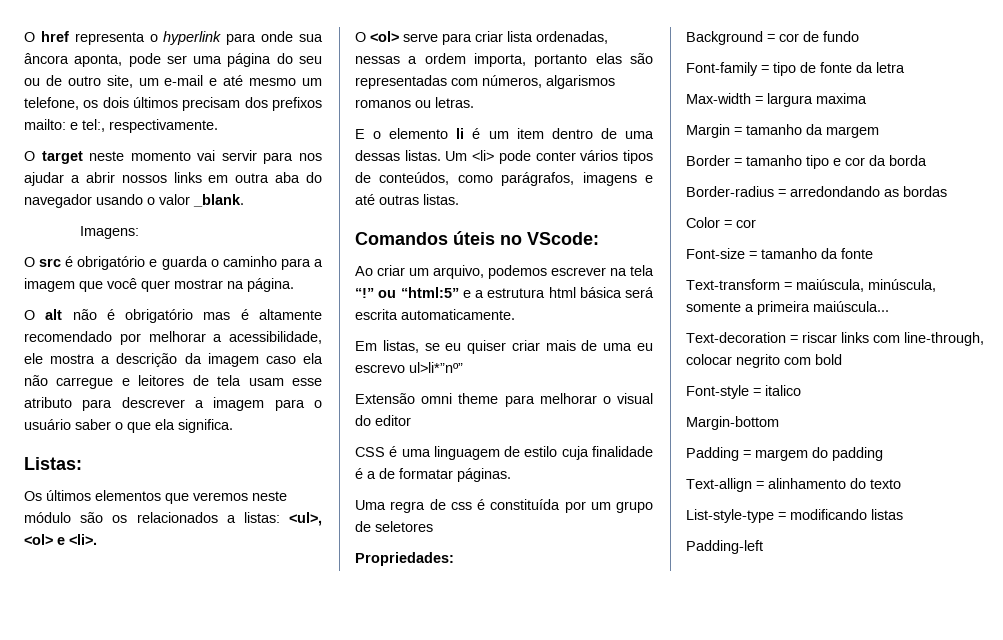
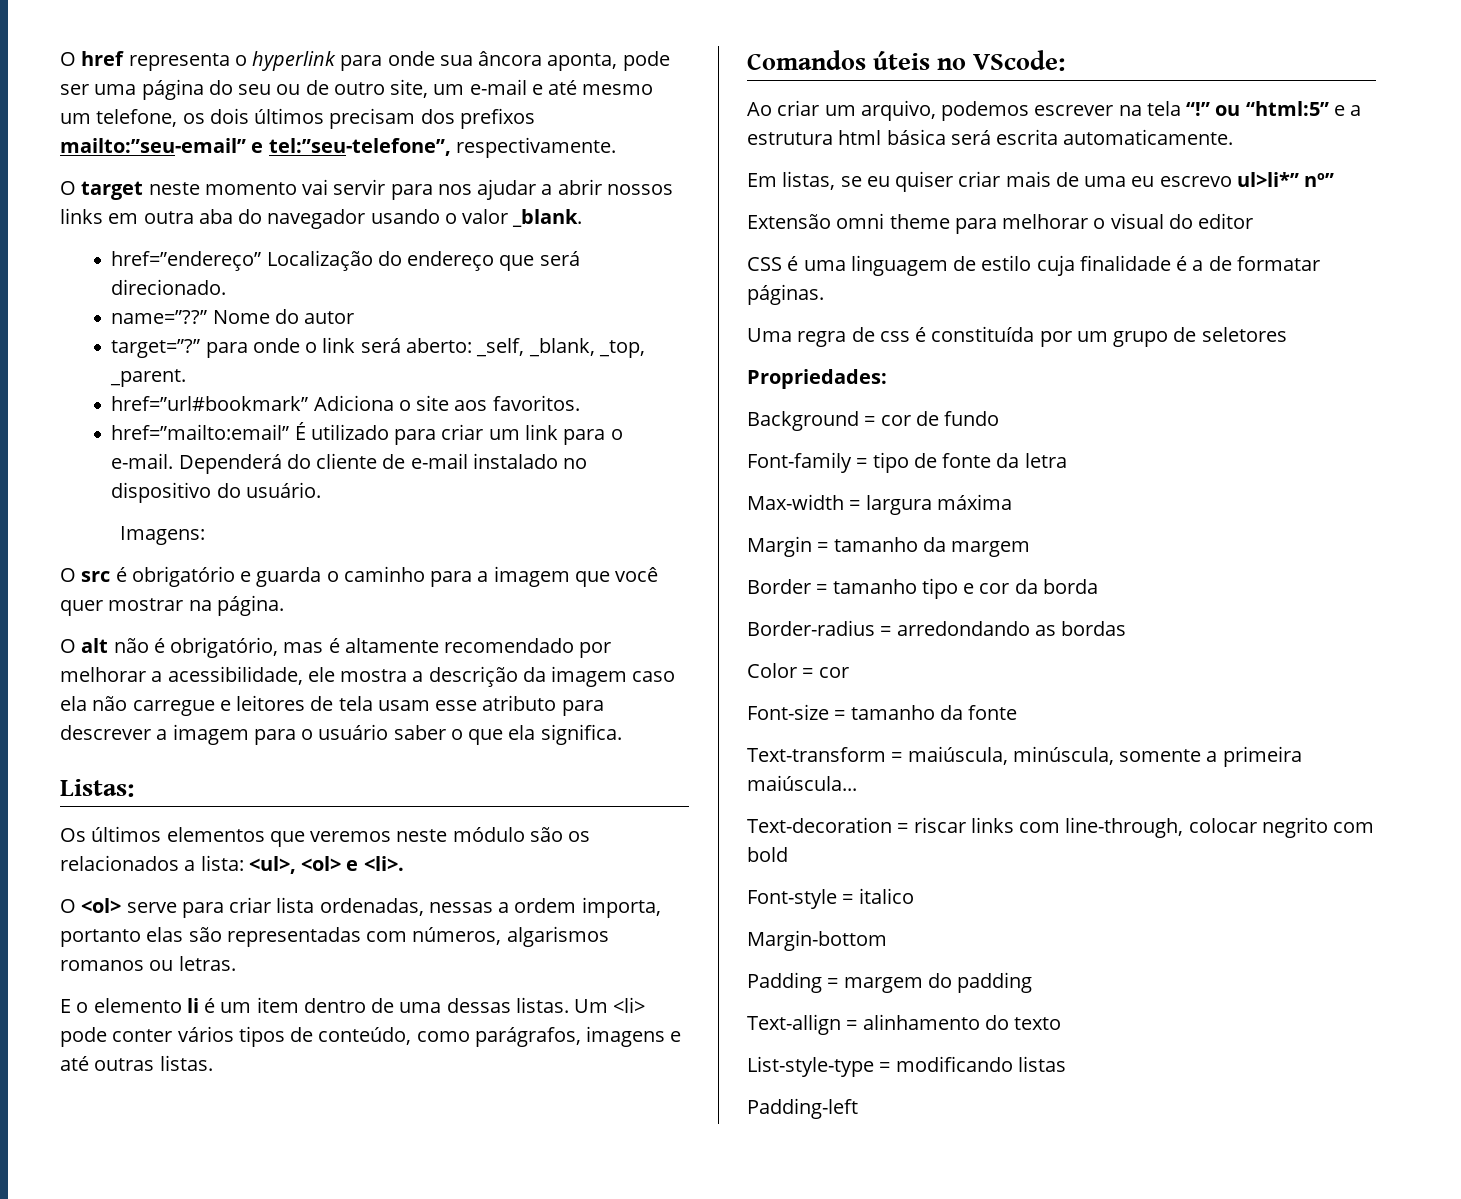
[24,119,105,132] mailto: e tel:, -> [60,138,451,156] mailto:”seu-email” e tel:”seu-telefone”,
(244, 200) none -> [111,250,580,271] [111,279,227,295] [111,309,355,324] [111,337,645,358] [110,369,187,387] [111,395,580,411] [111,422,623,445] [111,453,588,474] [111,482,321,503] // href=”endereço” Localização do endereço que será direcionado. // name=”??” Nome do autor // target=”?” para onde o link será aberto: _self, _blank, _top, _parent. // href=”url#bookmark” Adiciona o site aos favoritos. // href=”mailto:email” É utilizado para criar um link para o e-mail. Dependerá do cliente de e-mail instalado no dispositivo do usuário.
[125,309,194,323] obrigatório -> [170,637,279,658] obrigatório,
[243,512,280,523] listas: -> [200,855,244,871] lista:
[379,172,450,185] conteúdos, -> [318,1027,412,1045] conteúdo,
[409,362,463,373] ul>li*”nº” -> [1236,172,1335,187] ul>li*” nº”
[816,93,867,104] maxima -> [936,494,1012,510] máxima

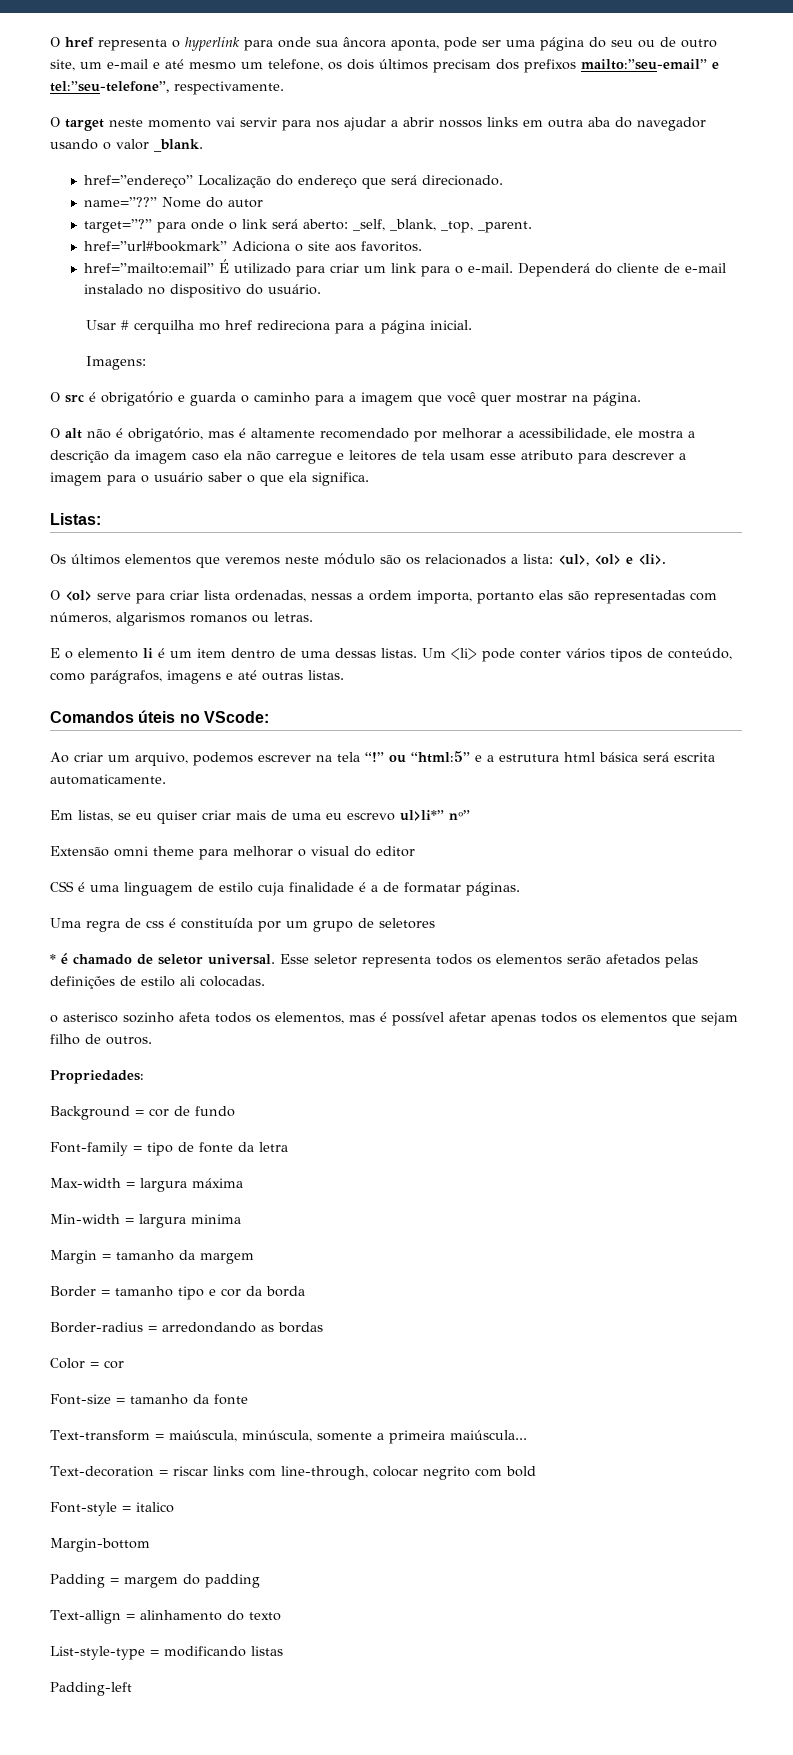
(321, 490) none -> [85,320,472,334] // Usar # cerquilha mo href redireciona para a página inicial.
(1287, 334) none -> [50,953,698,968] [50,976,265,989] [50,1012,738,1026] [50,1034,152,1045] // * é chamado de seletor universal. Esse seletor representa todos os elementos serão afetados pelas definições de estilo ali colocadas. // o asterisco sozinho afeta todos os elementos, mas é possível afetar apenas todos os elementos que sejam filho de outros.
(1012, 502) none -> [50,1214,241,1228] // Min-width = largura minima

